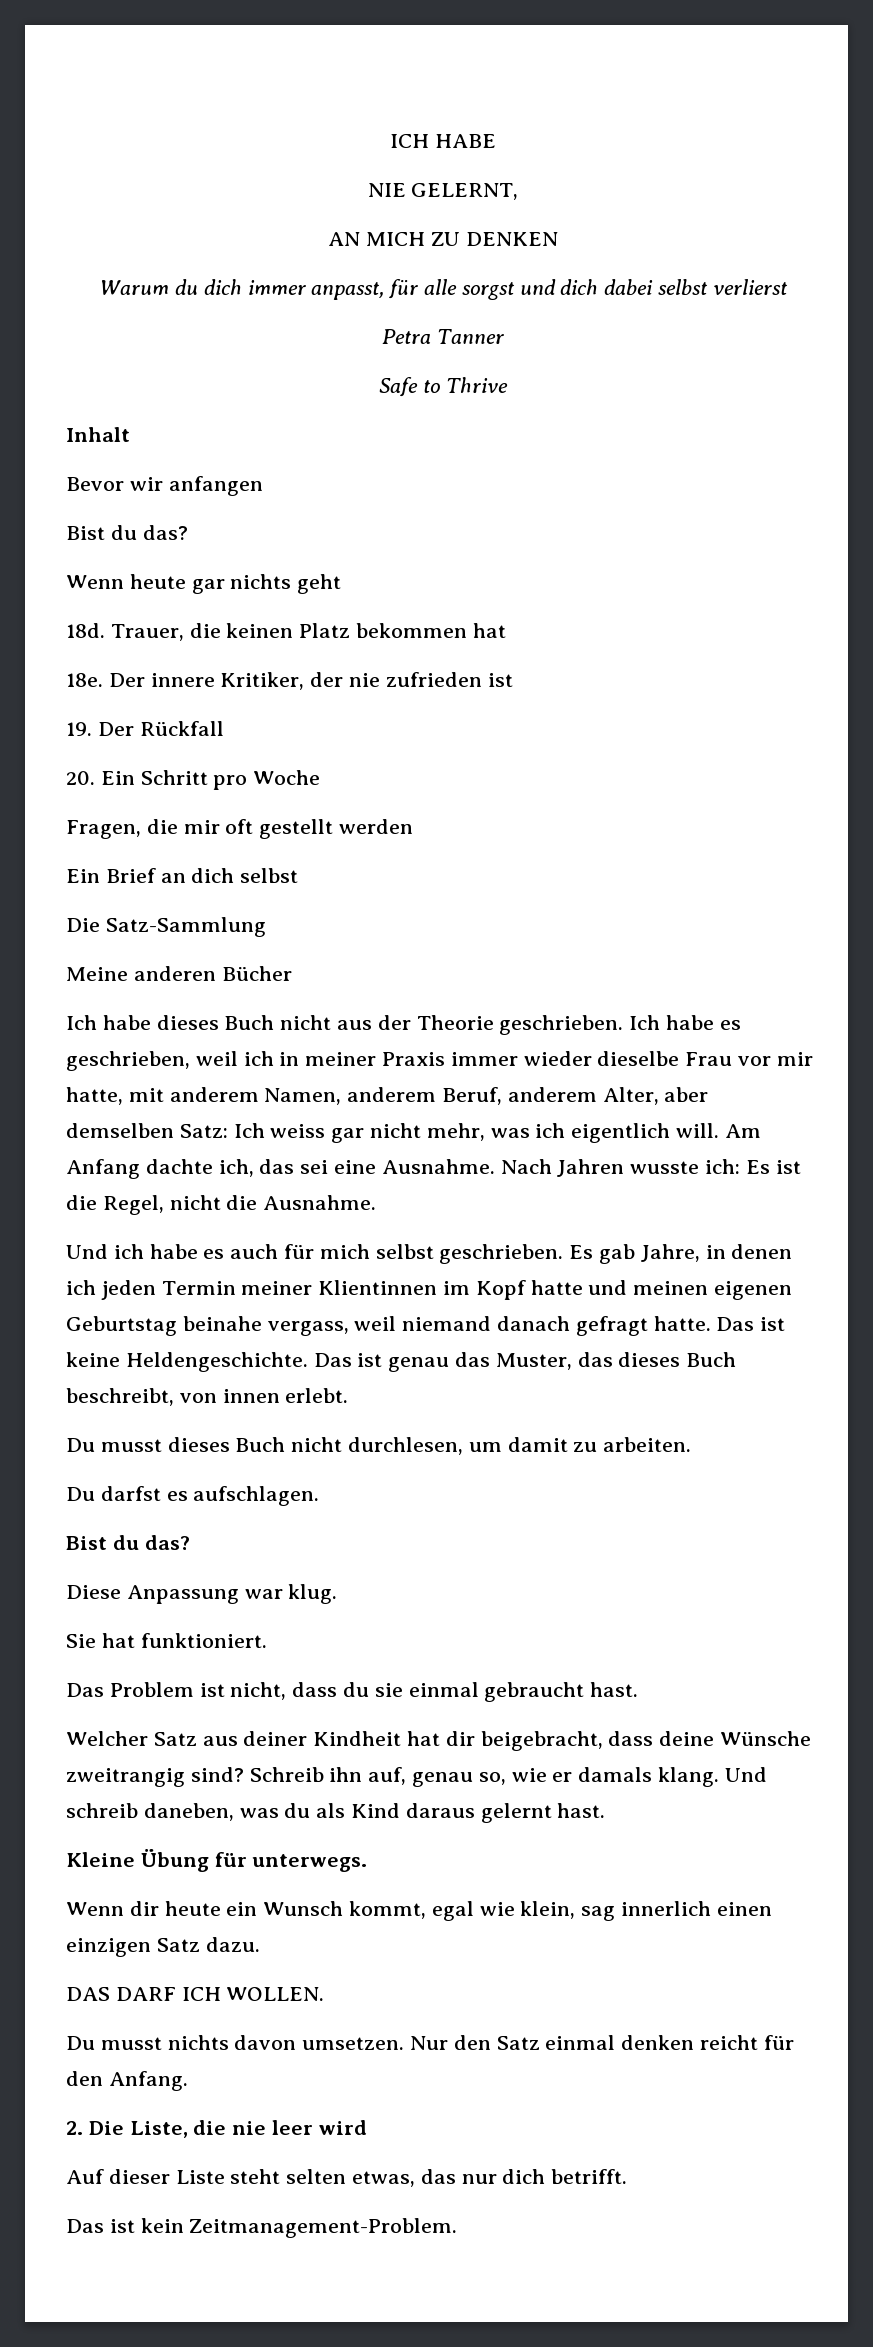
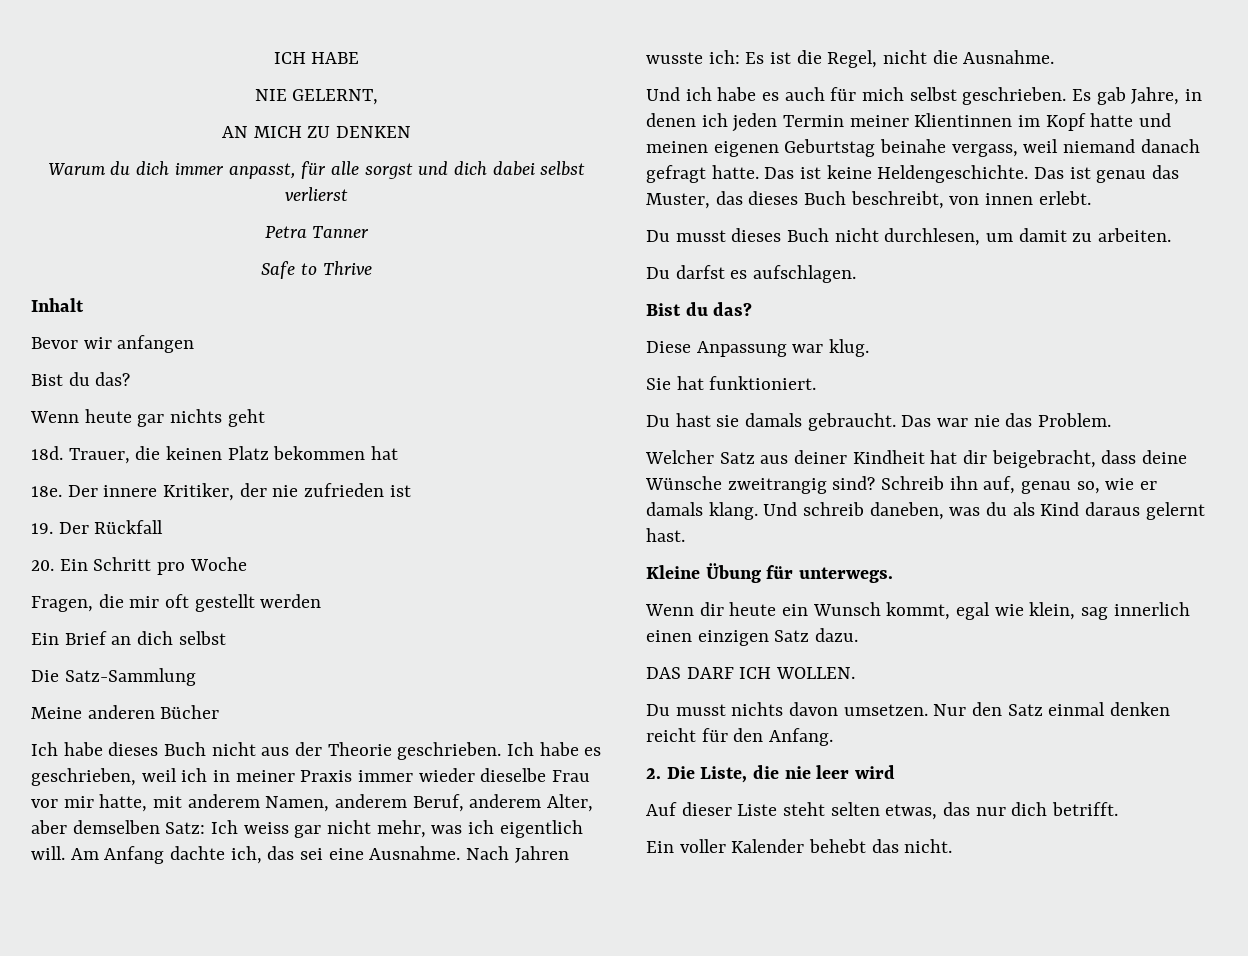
[66,1682,639,1702] Das Problem ist nicht, dass du sie einmal gebraucht hast. -> [646,413,1112,431] Du hast sie damals gebraucht. Das war nie das Problem.
[66,2218,458,2238] Das ist kein Zeitmanagement-Problem. -> [646,839,953,853] Ein voller Kalender behebt das nicht.

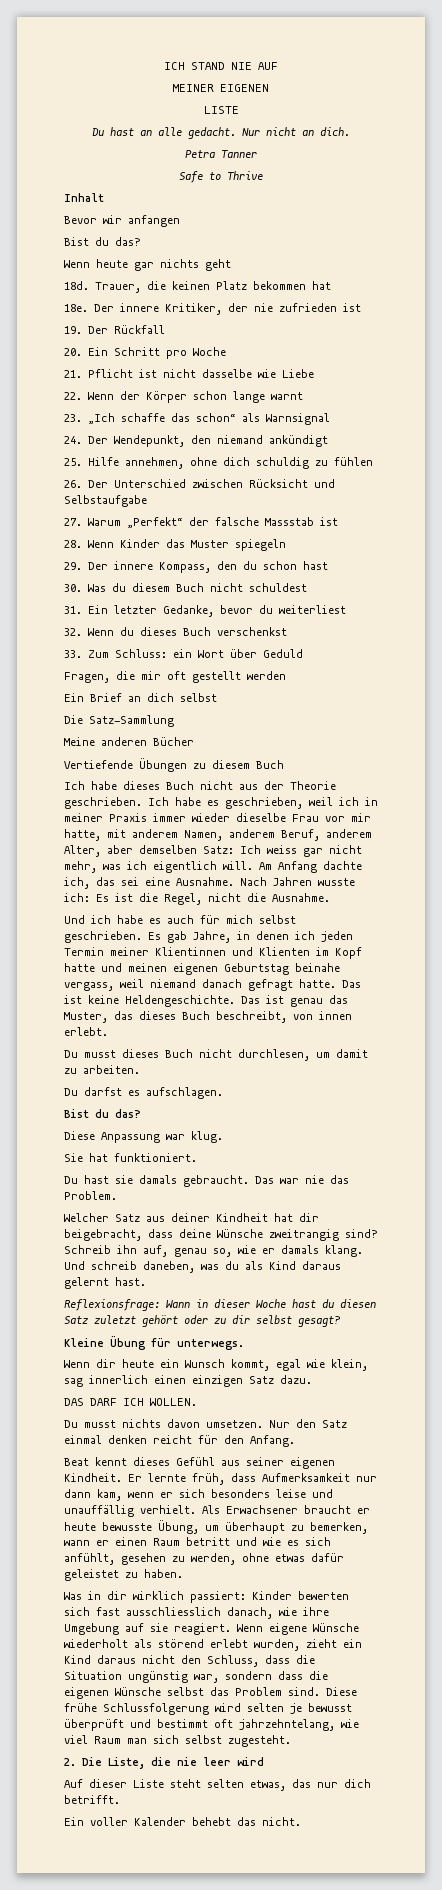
[273,52,360,64] [254,89,379,105] [221,126,412,138] [47,161,586,179] [285,187,348,201] ICH HABE // NIE GELERNT, // AN MICH ZU DENKEN // Warum du dich immer anpasst, für alle sorgst und dich dabei selbst verlierst -> [164,62,278,70] [173,84,269,92] [203,106,239,114] [92,127,350,139] ICH STAND NIE AUF // MEINER EIGENEN // LISTE // Du hast an alle gedacht. Nur nicht an dich.
(247, 564) none -> [64,369,314,378] [64,391,303,403] [64,413,330,425] [64,435,328,447] [64,457,373,469] [64,479,335,488] [64,495,147,507] [64,517,338,528] [64,539,286,551] [64,561,328,573] [64,583,307,592] [64,605,346,617] [64,627,287,636] [64,649,303,658] // 21. Pflicht ist nicht dasselbe wie Liebe // 22. Wenn der Körper schon lange warnt // 23. „Ich schaffe das schon“ als Warnsignal // 24. Der Wendepunkt, den niemand ankündigt // 25. Hilfe annehmen, ohne dich schuldig zu fühlen // 26. Der Unterschied zwischen Rücksicht und Selbstaufgabe // 27. Warum „Perfekt“ der falsche Massstab ist // 28. Wenn Kinder das Muster spiegeln // 29. Der innere Kompass, den du schon hast // 30. Was du diesem Buch nicht schuldest // 31. Ein letzter Gedanke, bevor du weiterliest // 32. Wenn du dieses Buch verschenkst // 33. Zum Schluss: ein Wort über Geduld
(220, 712) none -> [64,758,284,772] // Vertiefende Übungen zu diesem Buch
(1013, 120) none -> [232,947,310,956] und Klienten
(685, 535) none -> [64,1299,376,1311] [64,1315,341,1327] // Reflexionsfrage: Wann in dieser Woche hast du diesen Satz zuletzt gehört oder zu dir selbst gesagt?
(834, 737) none -> [64,1457,335,1469] [64,1473,377,1485] [64,1489,333,1501] [64,1505,370,1517] [64,1520,368,1534] [64,1537,331,1546] [64,1553,344,1565] [64,1569,183,1581] [64,1591,349,1603] [64,1607,329,1619] [64,1623,359,1635] [64,1639,362,1651] [64,1655,315,1667] [64,1671,328,1683] [64,1687,357,1699] [64,1703,352,1715] [64,1719,359,1731] [64,1735,291,1747] // Beat kennt dieses Gefühl aus seiner eigenen Kindheit. Er lernte früh, dass Aufmerksamkeit nur dann kam, wenn er sich besonders leise und unauffällig verhielt. Als Erwachsener braucht er heute bewusste Übung, um überhaupt zu bemerken, wann er einen Raum betritt und wie es sich anfühlt, gesehen zu werden, ohne etwas dafür geleistet zu haben. // Was in dir wirklich passiert: Kinder bewerten sich fast ausschliesslich danach, wie ihre Umgebung auf sie reagiert. Wenn eigene Wünsche wiederholt als störend erlebt wurden, zieht ein Kind daraus nicht den Schluss, dass die Situation ungünstig war, sondern dass die eigenen Wünsche selbst das Problem sind. Diese frühe Schlussfolgerung wird selten je bewusst überprüft und bestimmt oft jahrzehntelang, wie viel Raum man sich selbst zugesteht.

